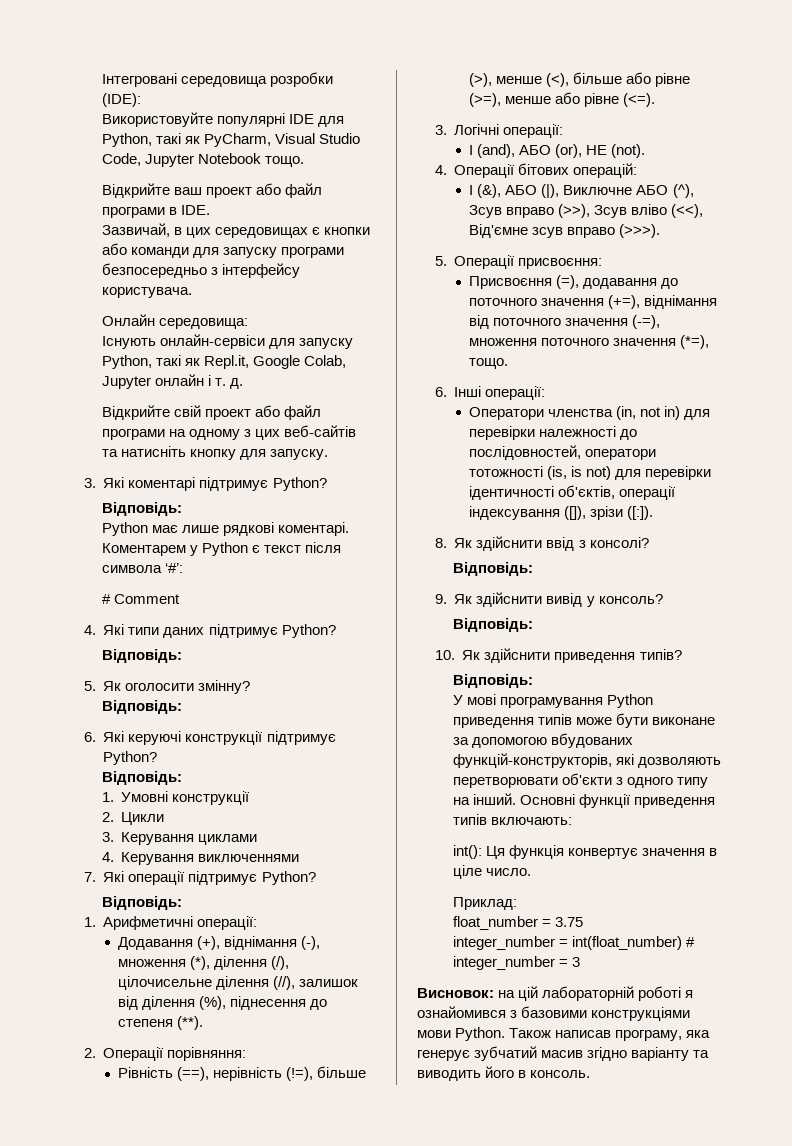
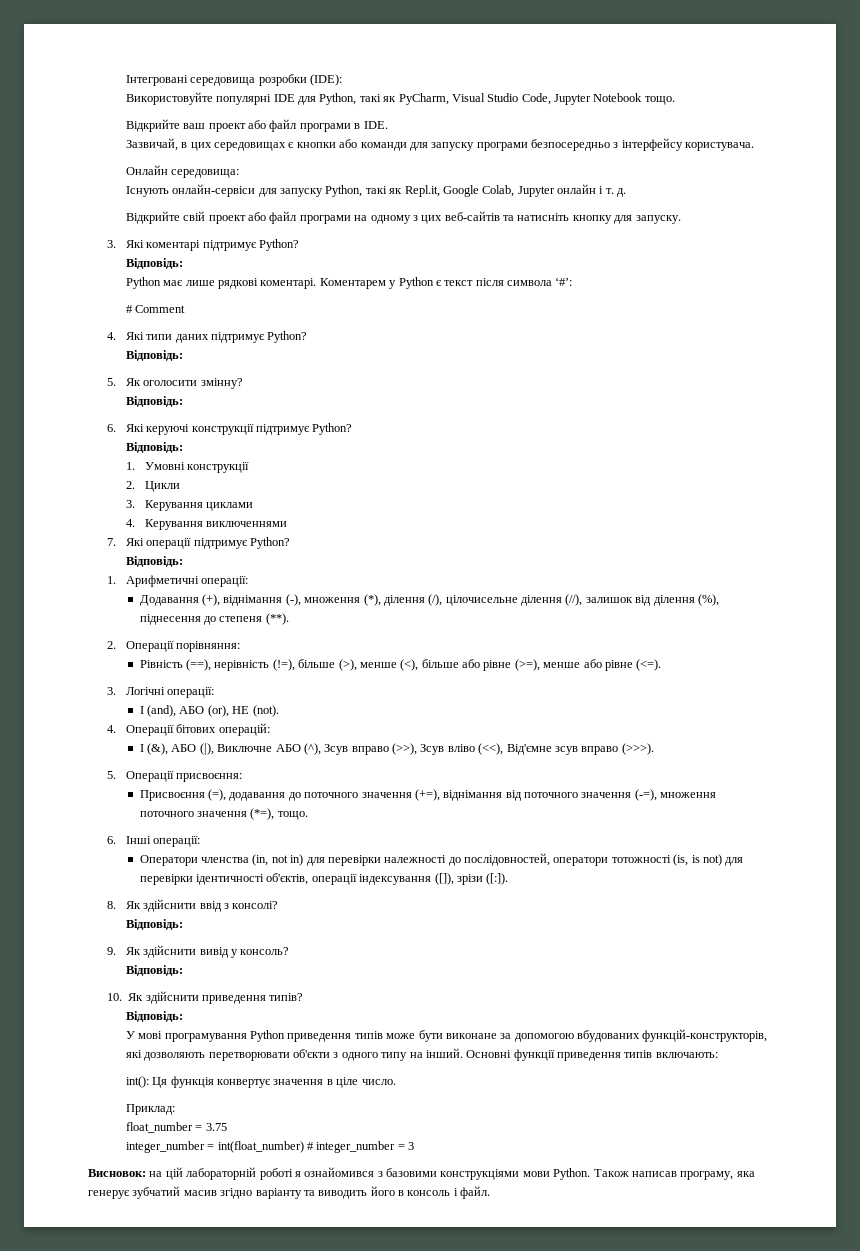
[530,1070,591,1078] консоль. -> [407,1186,491,1199] консоль і файл.

